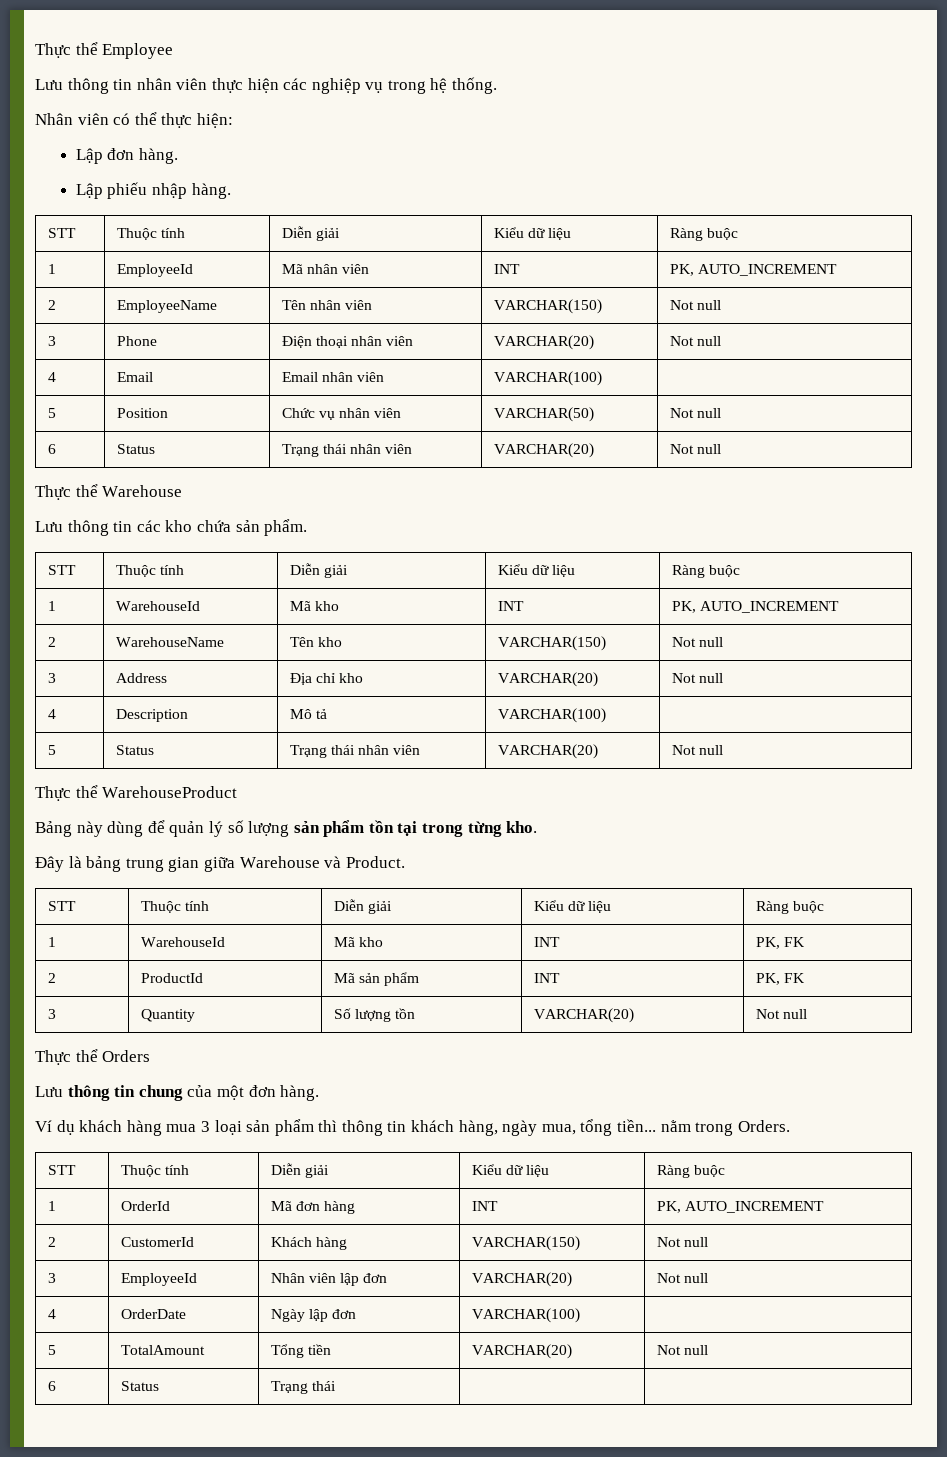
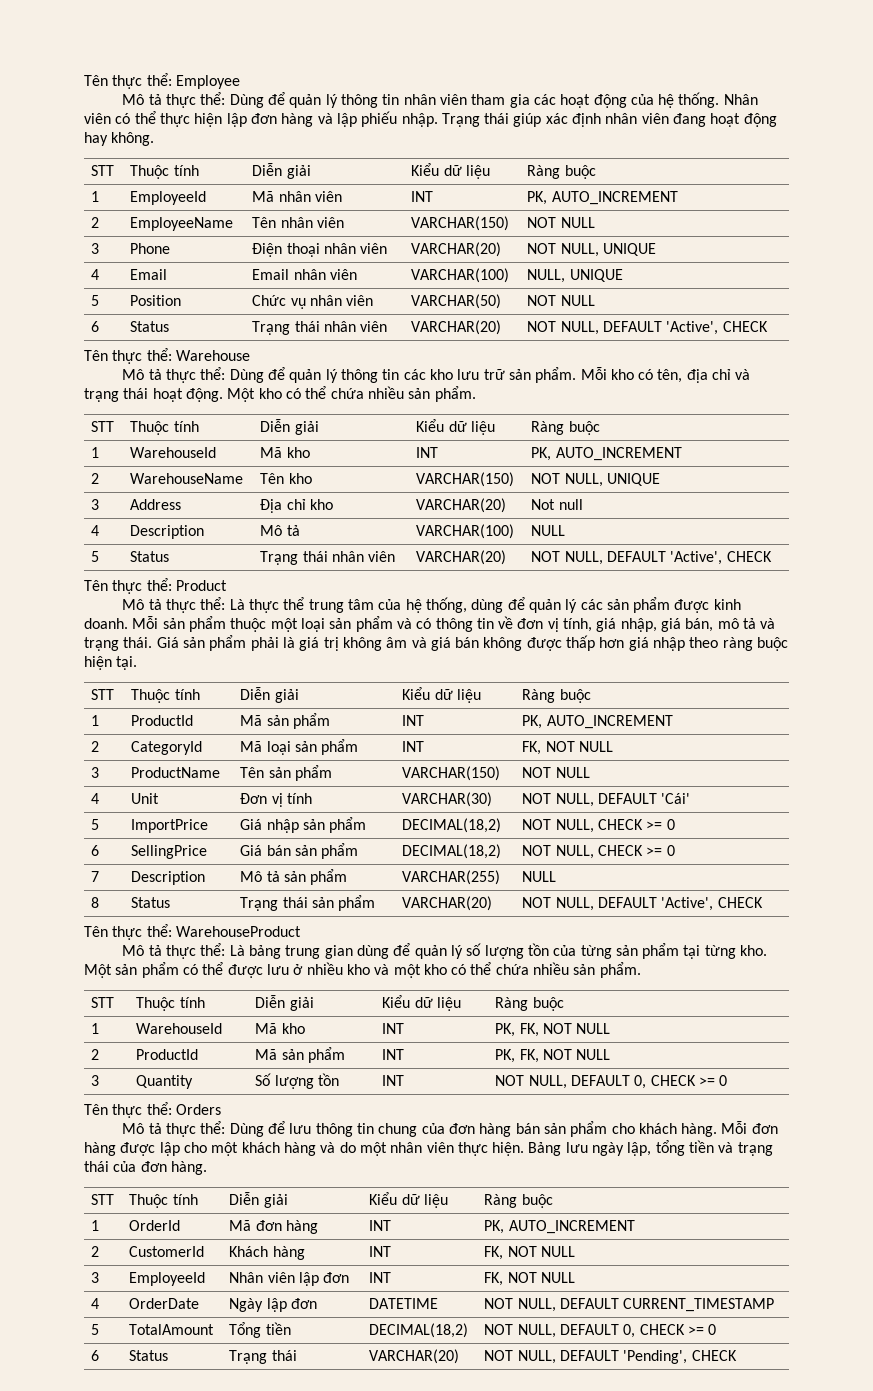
[35,42,174,59] [35,78,426,94] Thực thể Employee // Lưu thông tin nhân viên thực hiện các nghiệp vụ trong -> [84,73,240,89] [122,92,654,108] Tên thực thể: Employee // Mô tả thực thể: Dùng để quản lý thông tin nhân viên tham gia các hoạt động của
(498, 85) // -> (720, 100) none
[196,113,233,128] [75,148,179,164] [75,182,231,199] hiện: // Lập đơn hàng. // Lập phiếu nhập hàng. -> [194,111,777,127] [84,132,155,146] hiện lập đơn hàng và lập phiếu nhập. Trạng thái giúp xác định nhân viên đang hoạt động hay không.
[669,300,721,310] Not null -> [527,217,595,228] NOT NULL
[669,336,721,346] Not null -> [527,243,656,257] NOT NULL, UNIQUE
(602, 378) none -> [527,269,623,283] NULL, UNIQUE
[669,408,721,418] Not null -> [527,295,595,306] NOT NULL
[669,444,721,454] [35,484,183,500] [35,520,231,536] Not null // Thực thể Warehouse // Lưu thông tin các kho chứa -> [527,321,768,335] [84,348,250,364] [122,367,751,383] [84,386,404,402] NOT NULL, DEFAULT 'Active', CHECK // Tên thực thể: Warehouse // Mô tả thực thể: Dùng để quản lý thông tin các kho lưu trữ sản phẩm. Mỗi kho có tên, địa chỉ và trạng thái hoạt động. Một kho có thể chứa nhiều
[671,637,723,647] Not null -> [531,473,660,487] NOT NULL, UNIQUE
(606, 715) none -> [531,525,566,536] NULL
[671,745,723,755] [35,785,238,801] [35,821,103,837] Not null // Thực thể WarehouseProduct // Bảng này -> [531,551,772,565] [84,578,227,594] [122,597,741,613] [84,616,776,632] [84,635,789,651] [84,656,138,670] [91,689,115,700] [131,689,200,703] [240,687,299,703] [402,687,481,703] [522,689,591,703] [91,715,100,726] [131,715,194,726] [240,713,330,729] [402,715,425,726] [522,715,673,729] [91,741,100,752] [131,741,203,755] [240,739,359,755] [402,741,425,752] [522,741,613,755] [91,767,100,778] [131,767,221,778] [240,765,332,781] [402,766,501,781] [522,767,590,778] [91,793,100,804] [131,793,160,804] [240,793,312,807] [402,792,493,807] [522,793,691,807] [91,819,100,830] [131,819,209,833] [240,817,367,833] [402,818,502,833] [522,819,675,833] [91,845,100,856] [131,845,208,859] [240,843,359,859] [402,844,502,859] [522,845,675,859] [91,871,100,882] [131,871,206,885] [240,869,348,885] [402,870,501,885] [522,871,557,882] [91,897,100,908] [131,897,171,908] [240,895,376,911] [402,896,493,911] [522,897,763,911] [84,924,301,940] [122,943,353,959] NOT NULL, DEFAULT 'Active', CHECK // Tên thực thể: Product // Mô tả thực thể: Là thực thể trung tâm của hệ thống, dùng để quản lý các sản phẩm được kinh doanh. Mỗi sản phẩm thuộc một loại sản phẩm và có thông tin về đơn vị tính, giá nhập, giá bán, mô tả và trạng thái. Giá sản phẩm phải là giá trị không âm và giá bán không được thấp hơn giá nhập theo ràng buộc hiện tại. // STT | Thuộc tính | Diễn giải | Kiểu dữ liệu | Ràng buộc // 1 | ProductId | Mã sản phẩm | INT | PK, AUTO_INCREMENT // 2 | CategoryId | Mã loại sản phẩm | INT | FK, NOT NULL // 3 | ProductName | Tên sản phẩm | VARCHAR(150) | NOT NULL // 4 | Unit | Đơn vị tính | VARCHAR(30) | NOT NULL, DEFAULT 'Cái' // 5 | ImportPrice | Giá nhập sản phẩm | DECIMAL(18,2) | NOT NULL, CHECK >= 0 // 6 | SellingPrice | Giá bán sản phẩm | DECIMAL(18,2) | NOT NULL, CHECK >= 0 // 7 | Description | Mô tả sản phẩm | VARCHAR(255) | NULL // 8 | Status | Trạng thái sản phẩm | VARCHAR(20) | NOT NULL, DEFAULT 'Active', CHECK // Tên thực thể: WarehouseProduct // Mô tả thực thể: Là bảng trung gian
[293,820,538,837] [35,856,405,872] sản phẩm tồn tại trong từng kho. // Đây là bảng trung gian giữa Warehouse và Product. -> [527,943,768,959] [84,962,641,978] tồn của từng sản phẩm tại từng kho. Một sản phẩm có thể được lưu ở nhiều kho và một kho có thể chứa nhiều sản phẩm.
[783,937,805,947] FK -> [519,1023,611,1037] FK, NOT NULL
[783,973,805,983] FK -> [519,1049,611,1063] FK, NOT NULL
[533,1008,634,1023] [755,1009,807,1019] [35,1049,151,1065] [35,1085,320,1101] [35,1119,790,1136] VARCHAR(20) | Not null // Thực thể Orders // Lưu thông tin chung của một đơn hàng. // Ví dụ khách hàng mua 3 loại sản phẩm thì thông tin khách hàng, ngày mua, tổng tiền... nằm trong Orders. -> [382,1075,405,1086] [495,1075,728,1089] [84,1102,221,1118] [122,1121,778,1137] [84,1140,773,1156] [84,1161,207,1175] INT | NOT NULL, DEFAULT 0, CHECK >= 0 // Tên thực thể: Orders // Mô tả thực thể: Dùng để lưu thông tin chung của đơn hàng bán sản phẩm cho khách hàng. Mỗi đơn hàng được lập cho một khách hàng và do một nhân viên thực hiện. Bảng lưu ngày lập, tổng tiền và trạng thái của đơn hàng.
[471,1236,580,1251] [656,1237,708,1247] VARCHAR(150) | Not null -> [369,1246,392,1257] [484,1246,575,1260] INT | FK, NOT NULL
[471,1272,572,1287] [656,1273,708,1283] VARCHAR(20) | Not null -> [369,1272,392,1283] [484,1272,575,1286] INT | FK, NOT NULL
[471,1308,580,1323] VARCHAR(100) | -> [369,1298,439,1309] [484,1298,775,1312] DATETIME | NOT NULL, DEFAULT CURRENT_TIMESTAMP
[471,1344,572,1359] [656,1345,708,1355] [47,1381,56,1391] [120,1381,159,1391] [270,1381,336,1394] VARCHAR(20) | Not null // 6 | Status | Trạng thái | | -> [369,1323,469,1338] [484,1324,717,1338] [91,1350,100,1361] [129,1350,169,1361] [229,1350,297,1364] [369,1349,460,1364] [484,1350,737,1364] DECIMAL(18,2) | NOT NULL, DEFAULT 0, CHECK >= 0 // 6 | Status | Trạng thái | VARCHAR(20) | NOT NULL, DEFAULT 'Pending', CHECK

